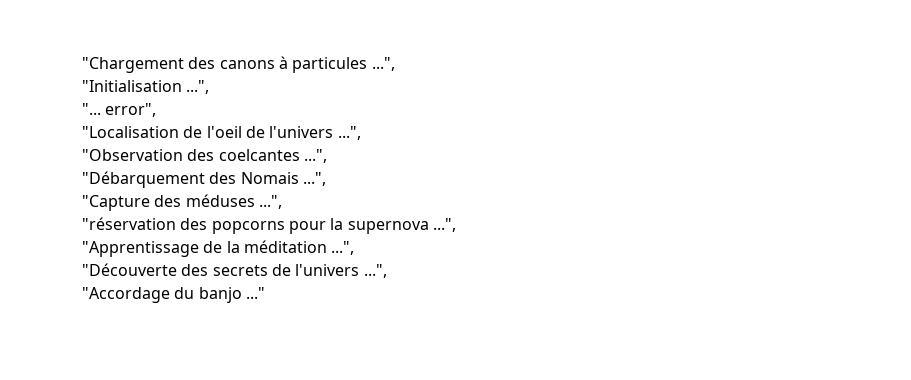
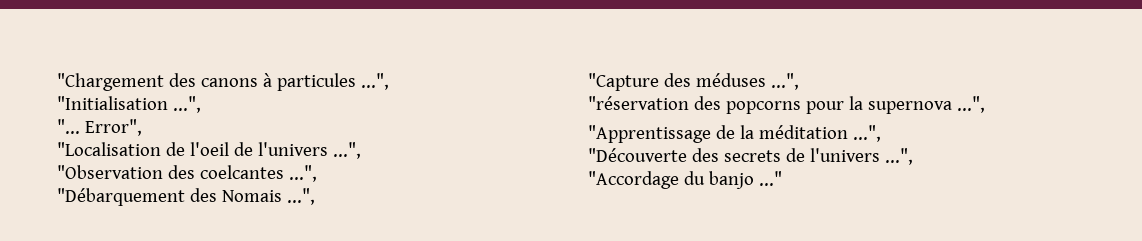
[105,103,157,117] error", -> [84,119,142,136] Error",

